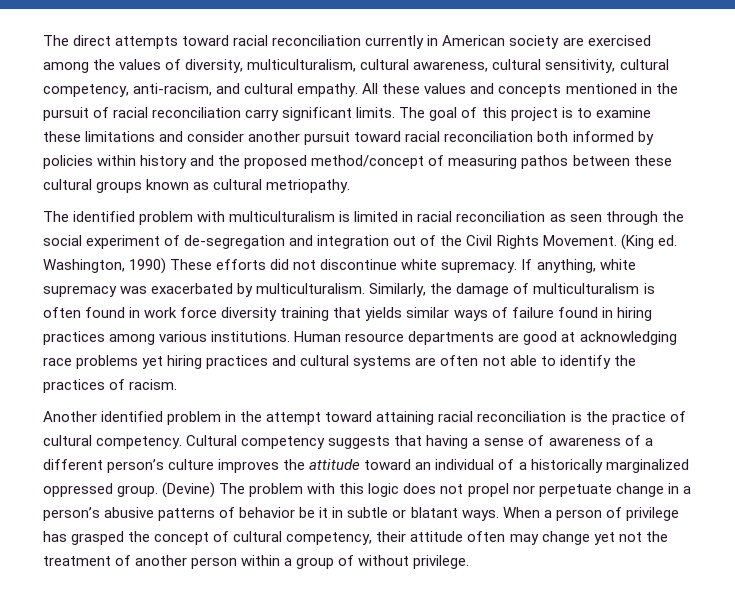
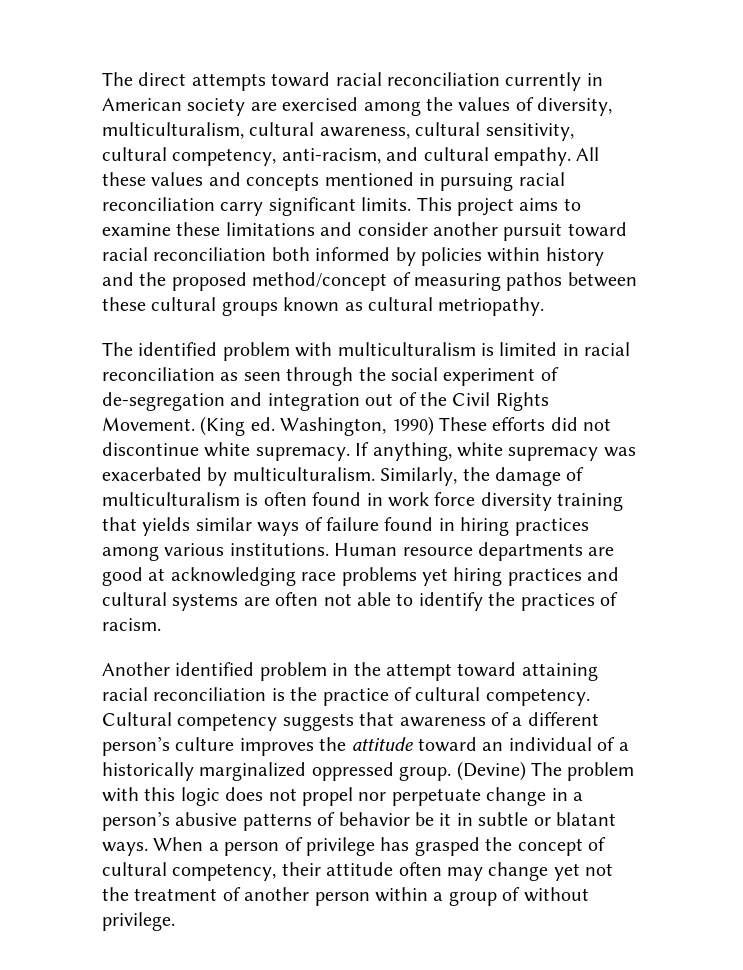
[655,83,678,94] [43,107,110,121] the pursuit of -> [440,173,514,191] pursuing
[399,107,573,121] The goal of this project is -> [416,197,559,216] This project aims
[426,435,545,449] having a sense of -> (395, 719) none

